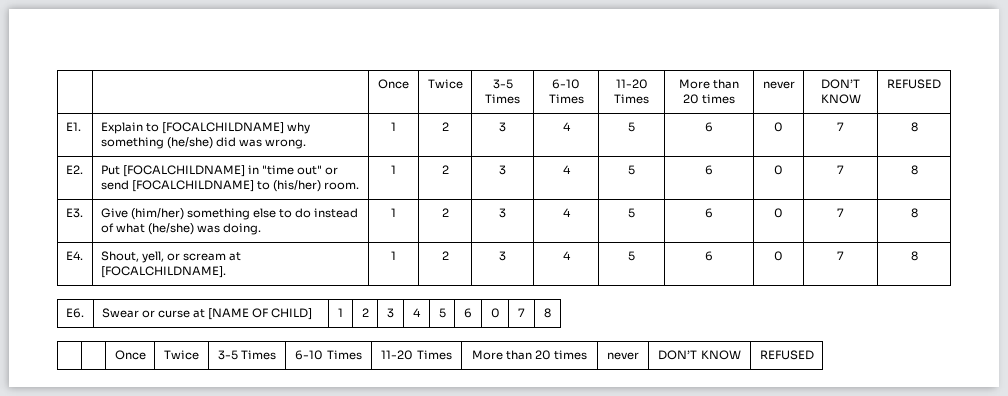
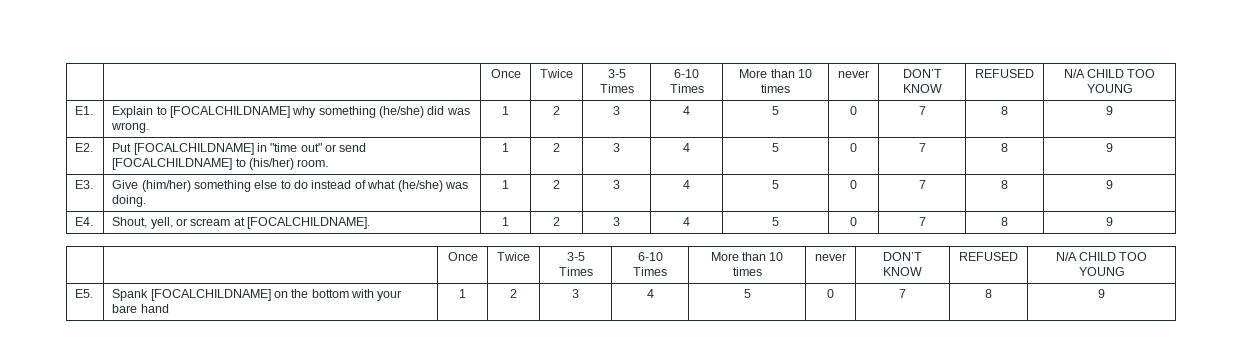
[378,79,409,89] [427,79,463,89] [492,79,513,89] [485,94,520,104] [552,79,580,89] [548,94,584,104] [615,79,648,89] [614,94,649,104] [678,79,740,89] [682,94,736,104] [762,81,795,89] [821,79,860,89] [820,94,861,104] [887,79,941,89] | | Once | Twice | 3-5 Times | 6-10 Times | 11-20 Times | More than 20 times | never | DON’T KNOW | REFUSED -> [490,69,521,78] [540,69,573,78] [607,69,626,78] [599,84,634,93] [674,69,699,78] [669,84,704,93] [739,69,812,78] [761,84,790,93] [838,70,869,78] [902,69,942,78] [902,84,942,93] [975,69,1034,78] [1063,69,1156,78] [1086,84,1133,93] | | Once | Twice | 3-5 Times | 6-10 Times | More than 10 times | never | DON’T KNOW | REFUSED | N/A CHILD TOO YOUNG
[705,122,713,132] [774,122,783,132] [837,122,844,131] [910,122,918,132] | 6 | 0 | 7 | 8 -> [850,106,857,115] [918,106,926,115] [1001,106,1008,115] [1106,106,1113,115] | 0 | 7 | 8 | 9
[705,165,713,175] [774,165,783,175] [837,165,844,174] [910,165,918,175] | 6 | 0 | 7 | 8 -> [850,143,857,152] [918,143,926,152] [1001,143,1008,152] [1106,143,1113,152] | 0 | 7 | 8 | 9
[705,208,713,218] [774,208,783,218] [837,208,844,217] [910,208,918,218] | 6 | 0 | 7 | 8 -> [850,180,857,189] [918,180,926,189] [1001,180,1008,189] [1106,180,1113,189] | 0 | 7 | 8 | 9
[705,251,713,261] [774,251,783,261] [837,251,844,260] [910,251,918,261] [65,308,84,318] [101,308,313,320] [338,308,343,317] [361,308,369,317] [387,308,394,318] [413,308,421,317] [438,308,446,318] [464,308,472,318] [490,308,500,318] [518,308,525,317] [544,308,551,318] [114,350,146,360] [164,350,199,360] [217,350,277,360] [295,350,362,360] [381,350,452,360] [471,350,588,360] [607,352,639,360] [658,350,741,360] [759,350,814,360] | 6 | 0 | 7 | 8 // E6. | Swear or curse at [NAME OF CHILD] | 1 | 2 | 3 | 4 | 5 | 6 | 0 | 7 | 8 // | | Once | Twice | 3-5 Times | 6-10 Times | 11-20 Times | More than 20 times | never | DON’T KNOW | REFUSED -> [850,217,857,226] [918,217,926,226] [1001,217,1008,226] [1106,217,1113,226] [447,252,478,261] [497,252,530,261] [566,252,585,261] [558,267,593,276] [637,252,663,261] [633,267,667,276] [710,252,784,261] [732,267,762,276] [815,253,846,261] [883,252,922,261] [883,267,922,276] [959,252,1018,261] [1055,252,1148,261] [1078,267,1125,276] [75,289,94,298] [112,289,402,301] [112,304,169,313] [459,289,466,298] [510,289,517,298] [572,289,579,298] [646,289,654,298] [743,289,751,298] [827,289,834,298] [899,289,906,298] [985,289,992,298] [1098,289,1105,298] | 0 | 7 | 8 | 9 // | | Once | Twice | 3-5 Times | 6-10 Times | More than 10 times | never | DON’T KNOW | REFUSED | N/A CHILD TOO YOUNG // E5. | Spank [FOCALCHILDNAME] on the bottom with your bare hand | 1 | 2 | 3 | 4 | 5 | 0 | 7 | 8 | 9

